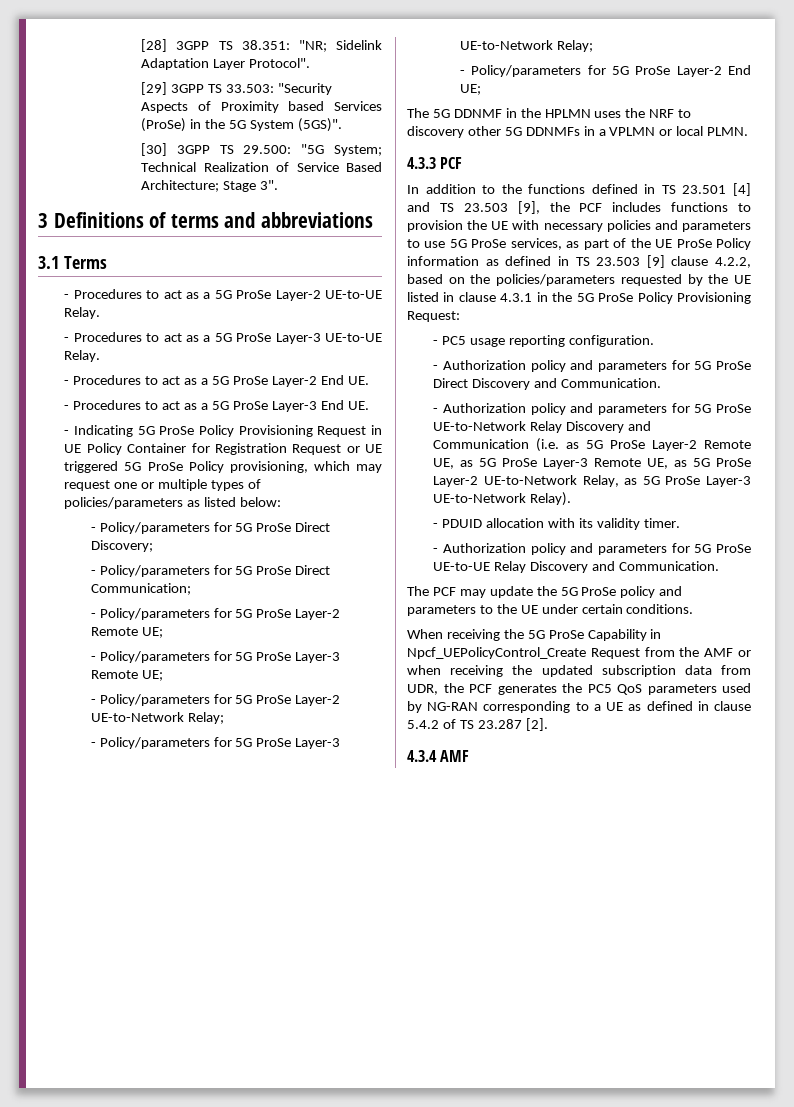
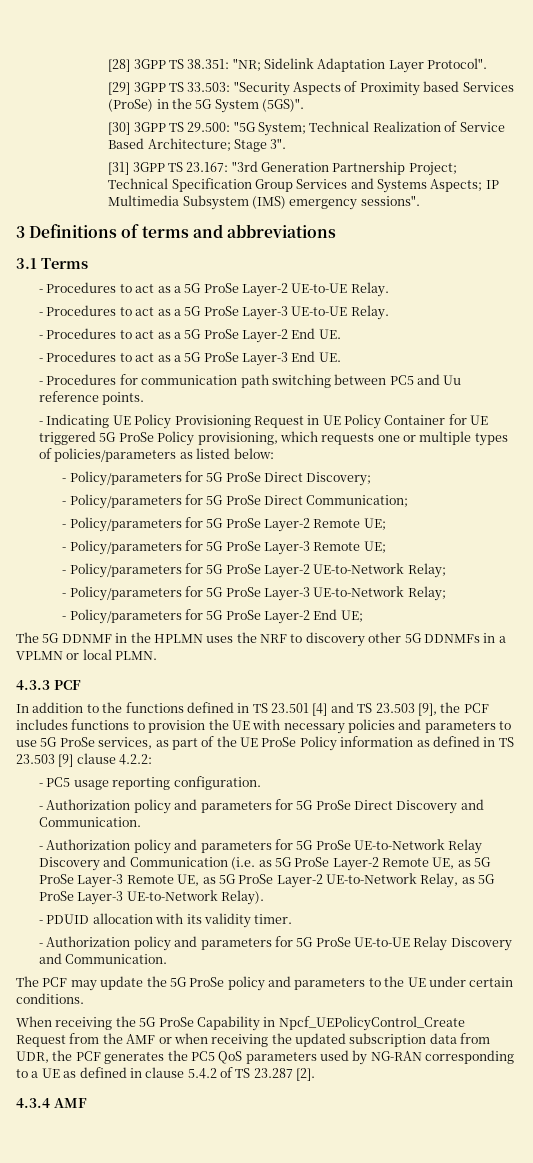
(279, 185) none -> [108,161,457,176] [108,178,499,193] [108,195,420,210] // [31] 3GPP TS 23.167: "3rd Generation Partnership Project; Technical Specification Group Services and Systems Aspects; IP Multimedia Subsystem (IMS) emergency sessions".
(369, 405) none -> [39,374,462,388] [39,391,145,405] // - Procedures for communication path switching between PC5 and Uu reference points.
[137,426,195,435] 5G ProSe -> [112,415,131,425] UE
[214,443,360,455] Registration Request or -> (467, 419) none
[356,464,382,473] [64,480,111,491] may request -> [321,433,375,445] requests
[715,257,751,268] [407,274,751,286] [407,292,751,304] [407,311,460,322] 4.2.2, based on the policies/parameters requested by the UE listed in clause 4.3.1 in the 5G ProSe Policy Provisioning Request: -> [119,754,153,765] 4.2.2:

